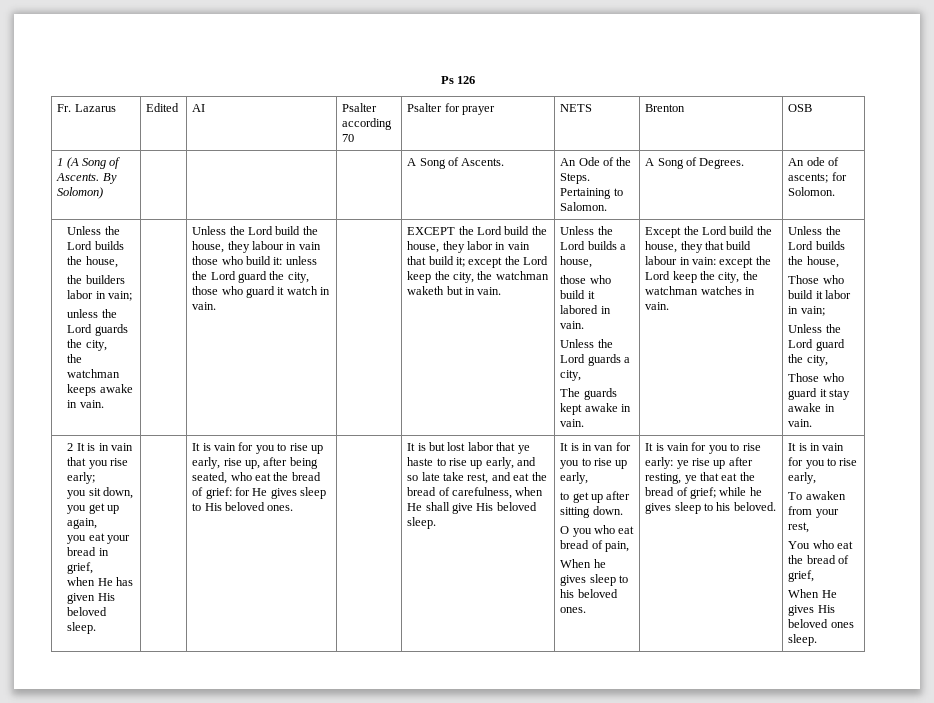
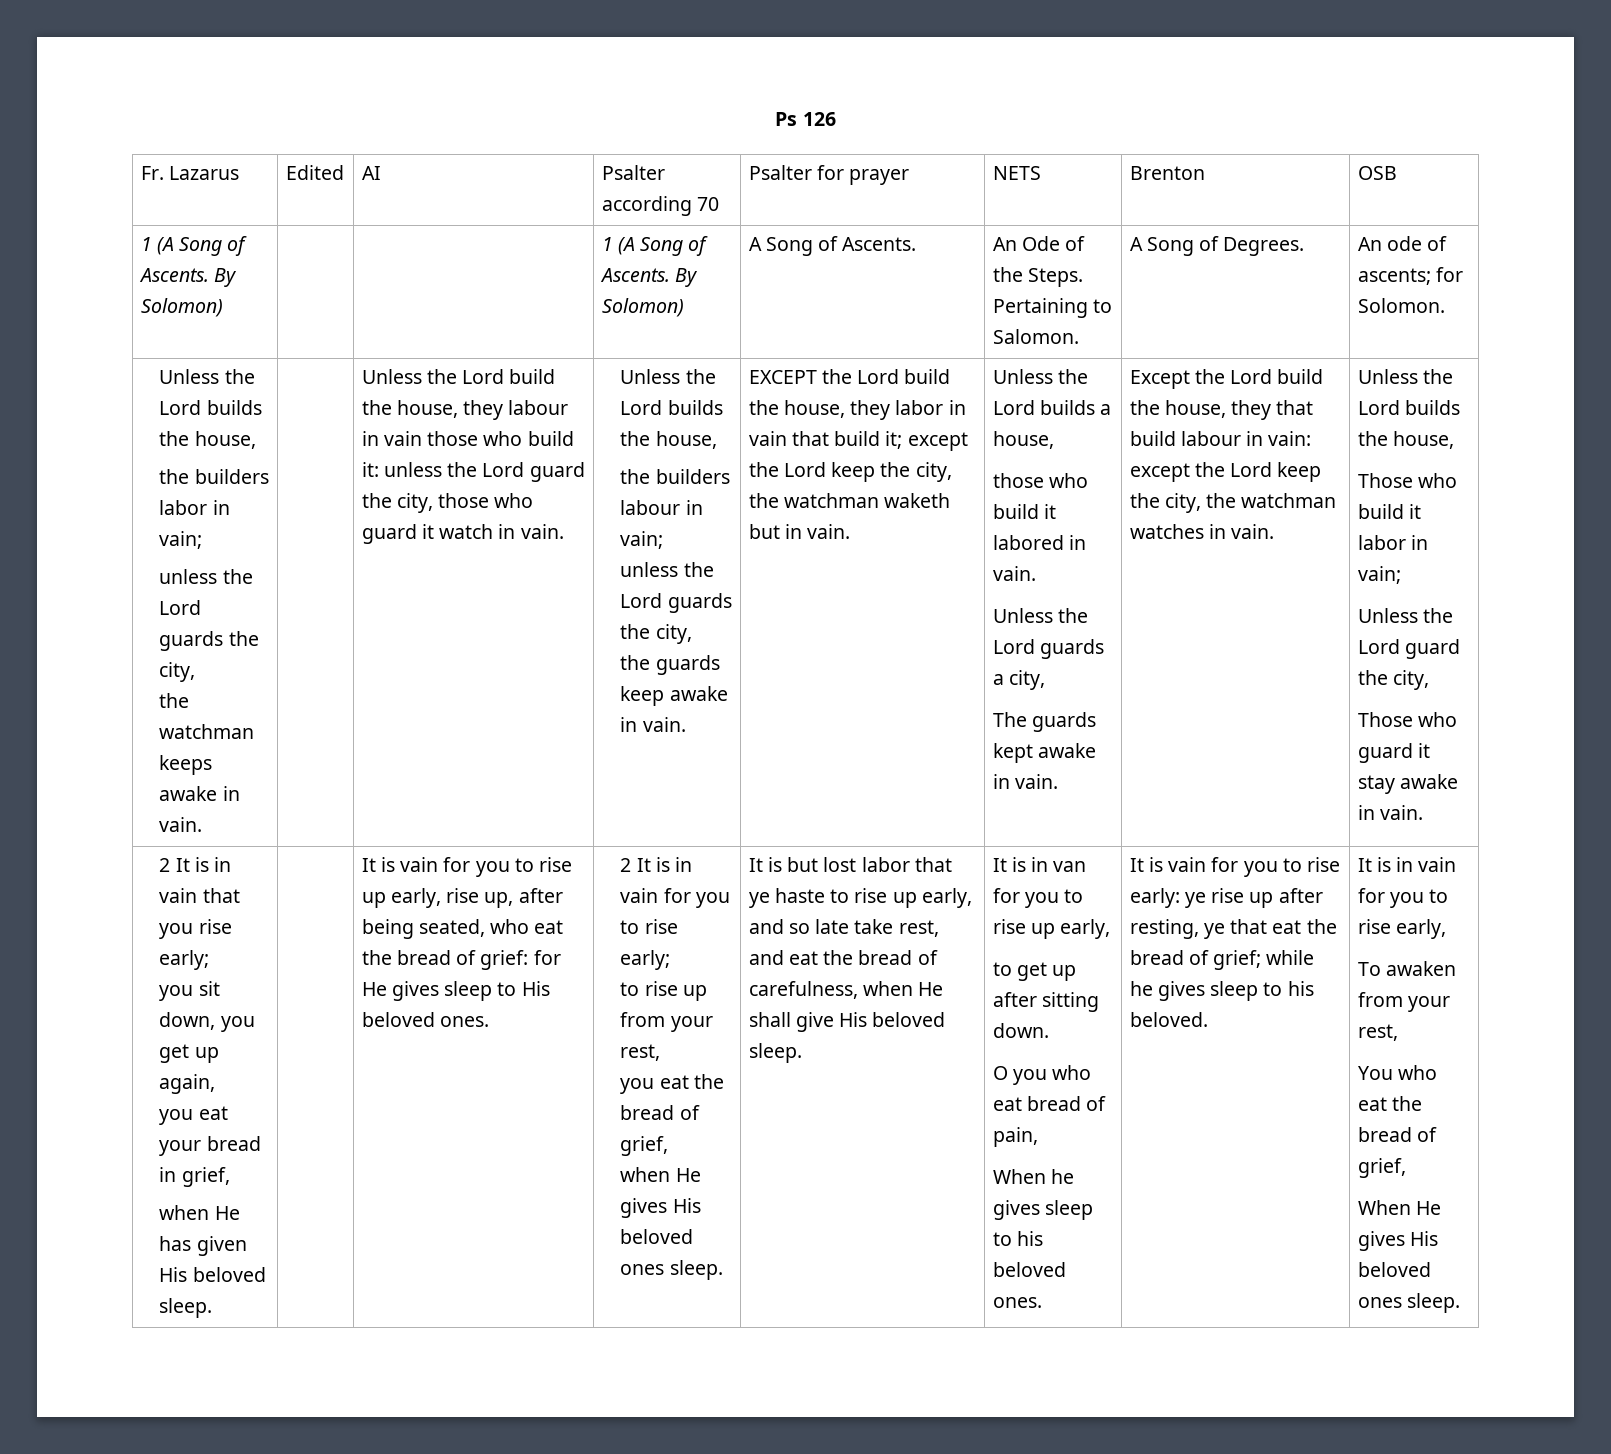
(104, 193) none -> [601,236,709,256] [599,268,698,287] [601,298,684,317] 1 (A Song of Ascents. By Solomon)
(217, 306) none -> [620,369,716,384] [620,400,723,415] [620,431,717,449] [620,469,730,484] [620,500,703,515] [620,531,664,549] [620,562,714,577] [620,593,732,613] [620,624,692,644] [620,655,720,675] [620,686,728,706] [620,717,686,732] Unless the Lord builds the house, // the builders labour in vain; // unless the Lord guards the city, // the guards keep awake in vain.
(294, 508) none -> [620,857,693,872] [620,888,730,908] [620,919,678,934] [620,950,671,970] [620,981,707,1001] [620,1012,713,1032] [620,1044,661,1061] [620,1074,724,1094] [620,1105,700,1120] [620,1136,669,1156] [620,1167,701,1182] [620,1198,701,1218] [620,1229,694,1244] [620,1260,723,1280] 2 It is in vain for you to rise early; // to rise up from your rest, // you eat the bread of grief, // when He gives His beloved ones sleep.

